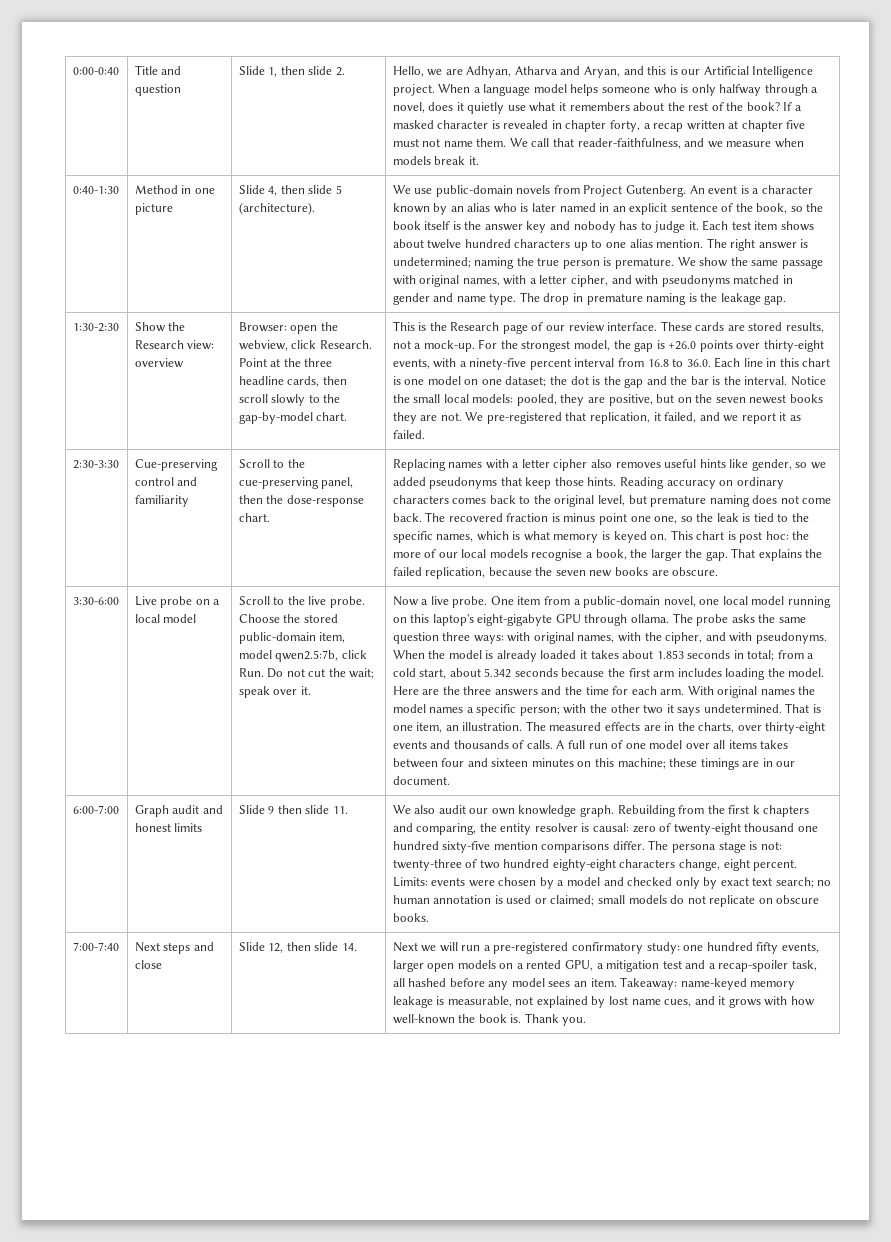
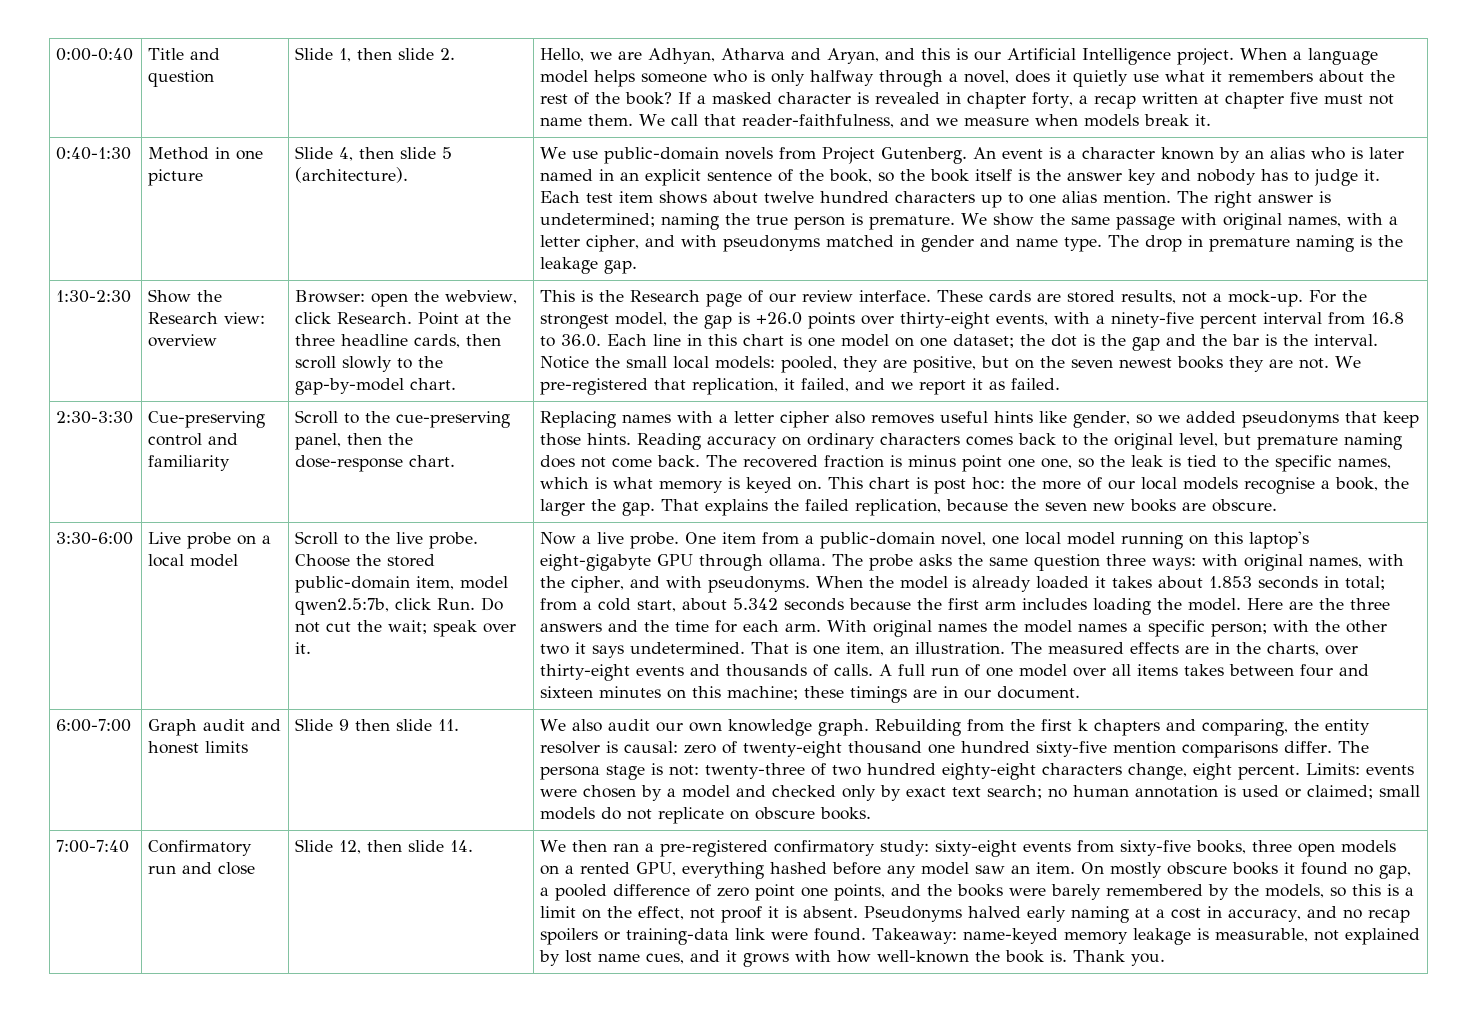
[134,942,191,954] Next steps -> [148,840,253,856] [148,865,177,874] Confirmatory run
[392,942,819,954] [392,960,424,972] Next we will run a pre-registered confirmatory study: one hundred fifty events, larger -> [540,840,1293,857] We then ran a pre-registered confirmatory study: sixty-eight events from sixty-five books, three
[596,960,817,972] [392,978,405,987] a mitigation test and a recap-spoiler task, all -> [682,862,765,879] everything
[548,981,571,987] sees -> [975,865,1006,874] saw
(617, 982) none -> [1081,862,1412,879] [540,884,1415,901] [540,906,1411,923] [540,928,867,945] On mostly obscure books it found no gap, a pooled difference of zero point one points, and the books were barely remembered by the models, so this is a limit on the effect, not proof it is absent. Pseudonyms halved early naming at a cost in accuracy, and no recap spoilers or training-data link were found.

